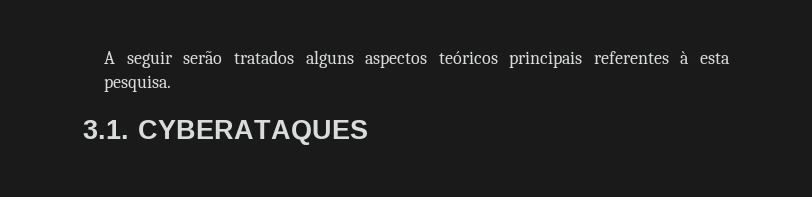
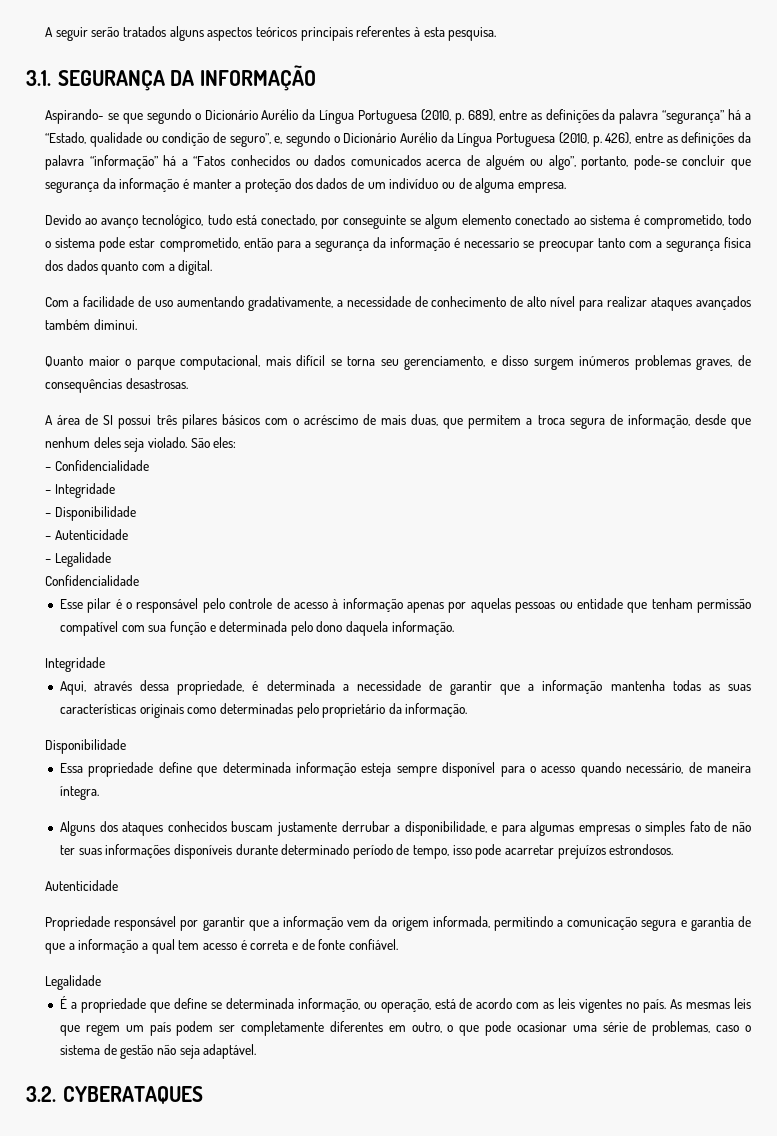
(129, 129) none -> [57,65,317,91] [45,109,752,124] [45,132,751,147] [45,155,751,170] [45,178,566,193] [45,214,751,229] [45,237,751,252] [45,260,213,275] [45,296,751,311] [45,319,137,330] [45,355,751,370] [45,378,188,393] [45,414,751,429] [45,437,237,452] [45,460,149,471] [45,483,115,498] [45,506,136,521] [45,529,128,540] [45,552,111,567] [45,575,140,586] [59,598,752,613] [59,621,454,636] [45,657,106,672] [59,680,751,695] [59,703,468,718] [45,739,127,754] [59,762,751,777] [59,786,99,800] [59,821,752,836] [59,844,674,859] [45,880,119,891] [45,916,751,931] [45,939,398,954] [45,975,102,990] [59,996,751,1013] [59,1021,752,1036] [59,1044,257,1059] [26,1086,56,1102] SEGURANÇA DA INFORMAÇÃO // Aspirando- se que segundo o Dicionário Aurélio da Língua Portuguesa (2010, p. 689), entre as definições da palavra “segurança” há a “Estado, qualidade ou condição de seguro”, e, segundo o Dicionário Aurélio da Língua Portuguesa (2010, p. 426), entre as definições da palavra “informação” há a “Fatos conhecidos ou dados comunicados acerca de alguém ou algo”, portanto, pode-se concluir que segurança da informação é manter a proteção dos dados de um indivíduo ou de alguma empresa. // Devido ao avanço tecnológico, tudo está conectado, por conseguinte se algum elemento conectado ao sistema é comprometido, todo o sistema pode estar comprometido, então para a segurança da informação é necessario se preocupar tanto com a segurança fisica dos dados quanto com a digital. // Com a facilidade de uso aumentando gradativamente, a necessidade de conhecimento de alto nível para realizar ataques avançados também diminui. // Quanto maior o parque computacional, mais difícil se torna seu gerenciamento, e disso surgem inúmeros problemas graves, de consequências desastrosas. // A área de SI possui três pilares básicos com o acréscimo de mais duas, que permitem a troca segura de informação, desde que nenhum deles seja violado. São eles: // – Confidencialidade // – Integridade // – Disponibilidade // – Autenticidade // – Legalidade // Confidencialidade // Esse pilar é o responsável pelo controle de acesso à informação apenas por aquelas pessoas ou entidade que tenham permissão compatível com sua função e determinada pelo dono daquela informação. // Integridade // Aqui, através dessa propriedade, é determinada a necessidade de garantir que a informação mantenha todas as suas características originais como determinadas pelo proprietário da informação. // Disponibilidade // Essa propriedade define que determinada informação esteja sempre disponível para o acesso quando necessário, de maneira íntegra. // Alguns dos ataques conhecidos buscam justamente derrubar a disponibilidade, e para algumas empresas o simples fato de não ter suas informações disponíveis durante determinado período de tempo, isso pode acarretar prejuízos estrondosos. // Autenticidade // Propriedade responsável por garantir que a informação vem da origem informada, permitindo a comunicação segura e garantia de que a informação a qual tem acesso é correta e de fonte confiável. // Legalidade // É a propriedade que define se determinada informação, ou operação, está de acordo com as leis vigentes no país. As mesmas leis que regem um país podem ser completamente diferentes em outro, o que pode ocasionar uma série de problemas, caso o sistema de gestão não seja adaptável. // 3.2.

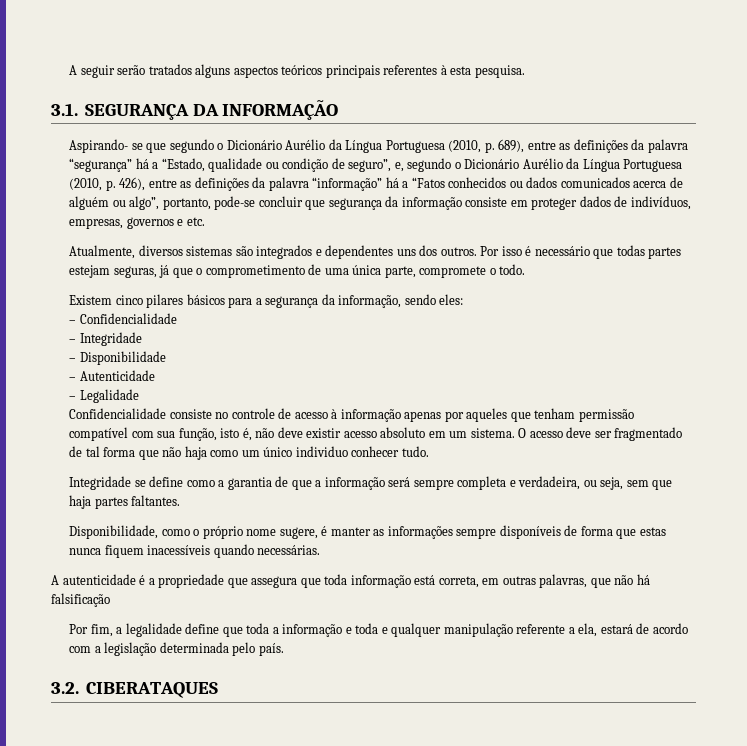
[183,178,566,193] [45,214,751,229] [45,237,751,252] [45,260,213,275] [45,296,751,311] [45,319,137,330] [45,355,751,370] [45,378,188,393] [45,414,751,429] [45,437,210,452] é manter a proteção dos dados de um indivíduo ou de alguma empresa. // Devido ao avanço tecnológico, tudo está conectado, por conseguinte se algum elemento conectado ao sistema é comprometido, todo o sistema pode estar comprometido, então para a segurança da informação é necessario se preocupar tanto com a segurança fisica dos dados quanto com a digital. // Com a facilidade de uso aumentando gradativamente, a necessidade de conhecimento de alto nível para realizar ataques avançados também diminui. // Quanto maior o parque computacional, mais difícil se torna seu gerenciamento, e disso surgem inúmeros problemas graves, de consequências desastrosas. // A área de SI possui três pilares básicos com o acréscimo de mais duas, que permitem a troca segura de informação, desde que nenhum deles seja violado. São -> [465,196,691,210] [69,217,205,229] [69,245,682,259] [69,264,526,278] [69,294,436,308] consiste em proteger dados de indivíduos, empresas, governos e etc. // Atualmente, diversos sistemas são integrados e dependentes uns dos outros. Por isso é necessário que todas partes estejam seguras, já que o comprometimento de uma única parte, compromete o todo. // Existem cinco pilares básicos para a segurança da informação, sendo
[59,598,225,613] // Esse pilar é o responsável pelo -> [169,409,229,419] consiste no
[470,598,623,613] aquelas pessoas ou entidade -> [466,408,508,422] aqueles
[169,621,454,636] [45,657,106,672] [59,680,751,695] [59,703,468,718] [45,739,127,754] [59,762,751,777] [59,786,99,800] [59,821,752,836] [59,844,674,859] [45,880,119,891] [45,916,687,931] função e determinada pelo dono daquela informação. // Integridade // Aqui, através dessa propriedade, é determinada a necessidade de garantir que a informação mantenha todas as suas características originais como determinadas pelo proprietário da informação. // Disponibilidade // Essa propriedade define que determinada informação esteja sempre disponível para o acesso quando necessário, de maneira íntegra. // Alguns dos ataques conhecidos buscam justamente derrubar a disponibilidade, e para algumas empresas o simples fato de não ter suas informações disponíveis durante determinado período de tempo, isso pode acarretar prejuízos estrondosos. // Autenticidade // Propriedade responsável por garantir que a informação vem da origem informada, permitindo a comunicação segura e -> [178,427,683,441] [69,446,429,460] [69,476,225,490] função, isto é, não deve existir acesso absoluto em um sistema. O acesso deve ser fragmentado de tal forma que não haja como um único individuo conhecer tudo. // Integridade se define como a
[142,939,398,954] [45,975,102,990] [59,996,751,1013] [59,1021,752,1036] [59,1044,257,1059] a qual tem acesso é correta e de fonte confiável. // Legalidade // É a propriedade que define se determinada informação, ou operação, está de acordo com as leis vigentes no país. As mesmas leis que regem um país podem ser completamente diferentes em outro, o que pode ocasionar uma série de problemas, caso o sistema de gestão não seja adaptável. -> [388,476,673,490] [69,495,181,509] [69,525,666,539] [69,544,321,558] [51,574,650,588] [51,593,110,607] [69,623,688,637] [69,642,284,656] será sempre completa e verdadeira, ou seja, sem que haja partes faltantes. // Disponibilidade, como o próprio nome sugere, é manter as informações sempre disponíveis de forma que estas nunca fiquem inacessíveis quando necessárias. // A autenticidade é a propriedade que assegura que toda informação está correta, em outras palavras, que não há falsificação // Por fim, a legalidade define que toda a informação e toda e qualquer manipulação referente a ela, estará de acordo com a legislação determinada pelo país.
[62,1086,203,1104] CYBERATAQUES -> [85,682,218,698] CIBERATAQUES

